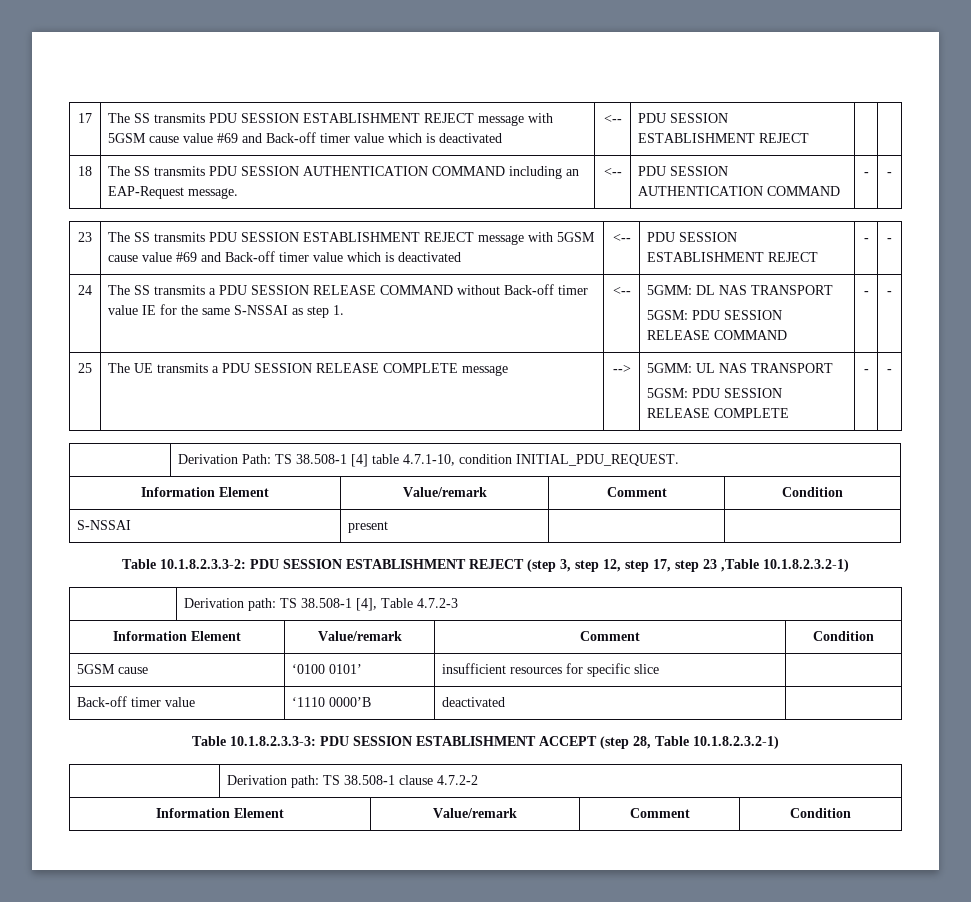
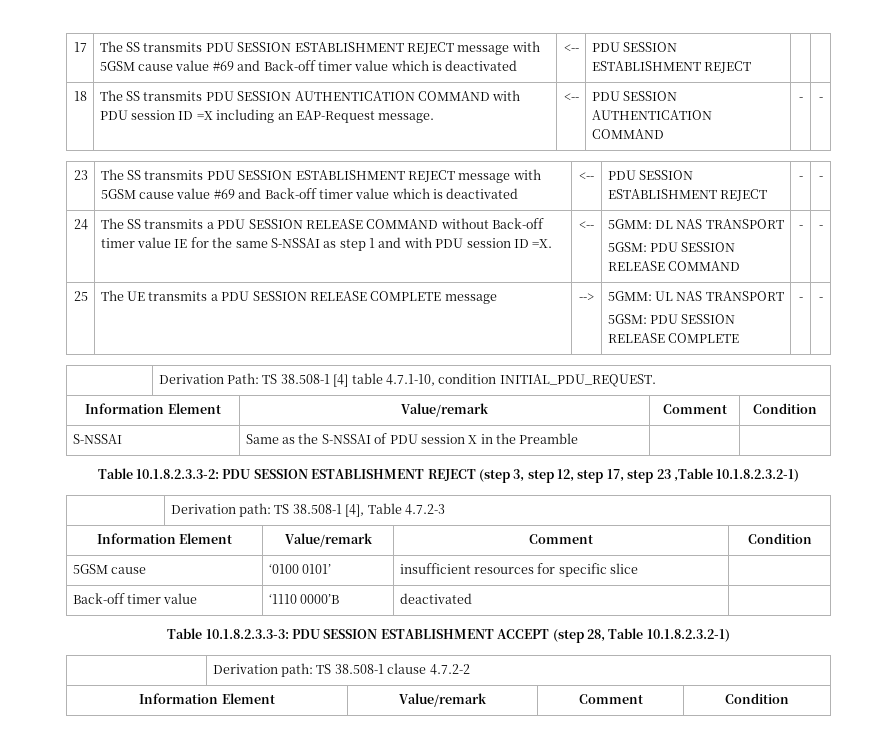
(506, 171) none -> [492,90,521,101] [99,110,213,120] with PDU session ID =X
[333,305,345,315] 1. -> [369,237,553,248] 1 and with PDU session ID =X.
[348,521,389,533] present -> [245,433,579,444] Same as the S-NSSAI of PDU session X in the Preamble

